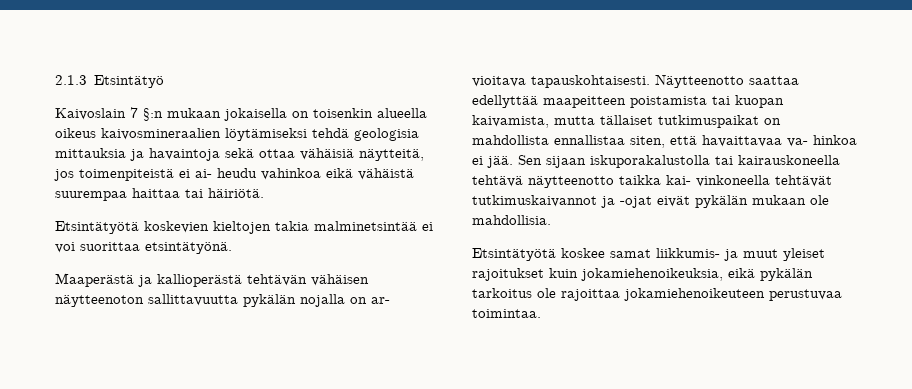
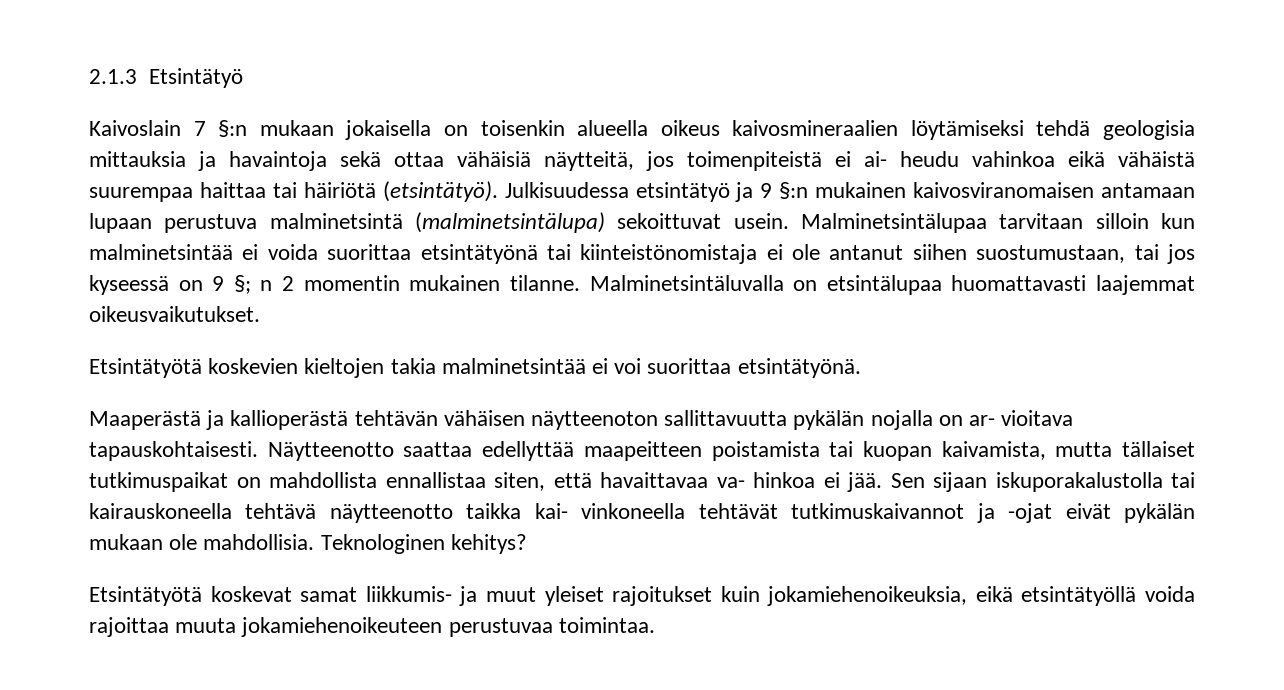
[208,188,264,198] häiriötä. -> [303,181,1195,202] [89,212,1196,233] [89,244,1195,264] [89,275,1196,295] [89,306,260,322] häiriötä (etsintätyö). Julkisuudessa etsintätyö ja 9 §:n mukainen kaivosviranomaisen antamaan lupaan perustuva malminetsintä (malminetsintälupa) sekoittuvat usein. Malminetsintälupaa tarvitaan silloin kun malminetsintää ei voida suorittaa etsintätyönä tai kiinteistönomistaja ei ole antanut siihen suostumustaan, tai jos kyseessä on 9 §; n 2 momentin mukainen tilanne. Malminetsintäluvalla on etsintälupaa huomattavasti laajemmat oikeusvaikutukset.
[472,248,605,261] // Etsintätyötä koskee -> [320,534,527,554] [89,586,292,606] Teknologinen kehitys? // Etsintätyötä koskevat
[760,268,813,281] [472,288,620,301] pykälän tarkoitus ole rajoittaa -> [1021,586,1196,606] [89,617,237,637] etsintätyöllä voida rajoittaa muuta

